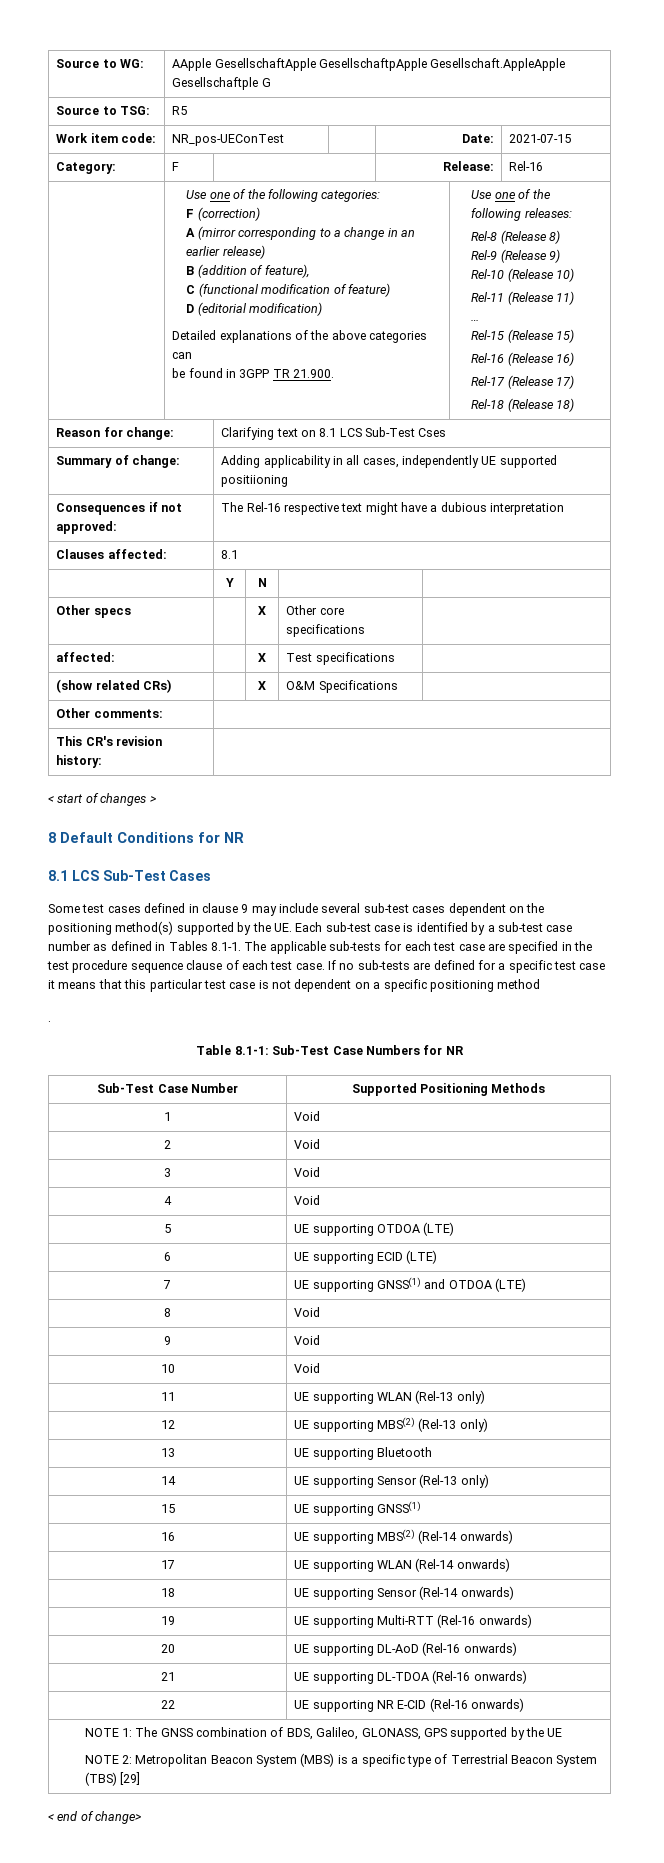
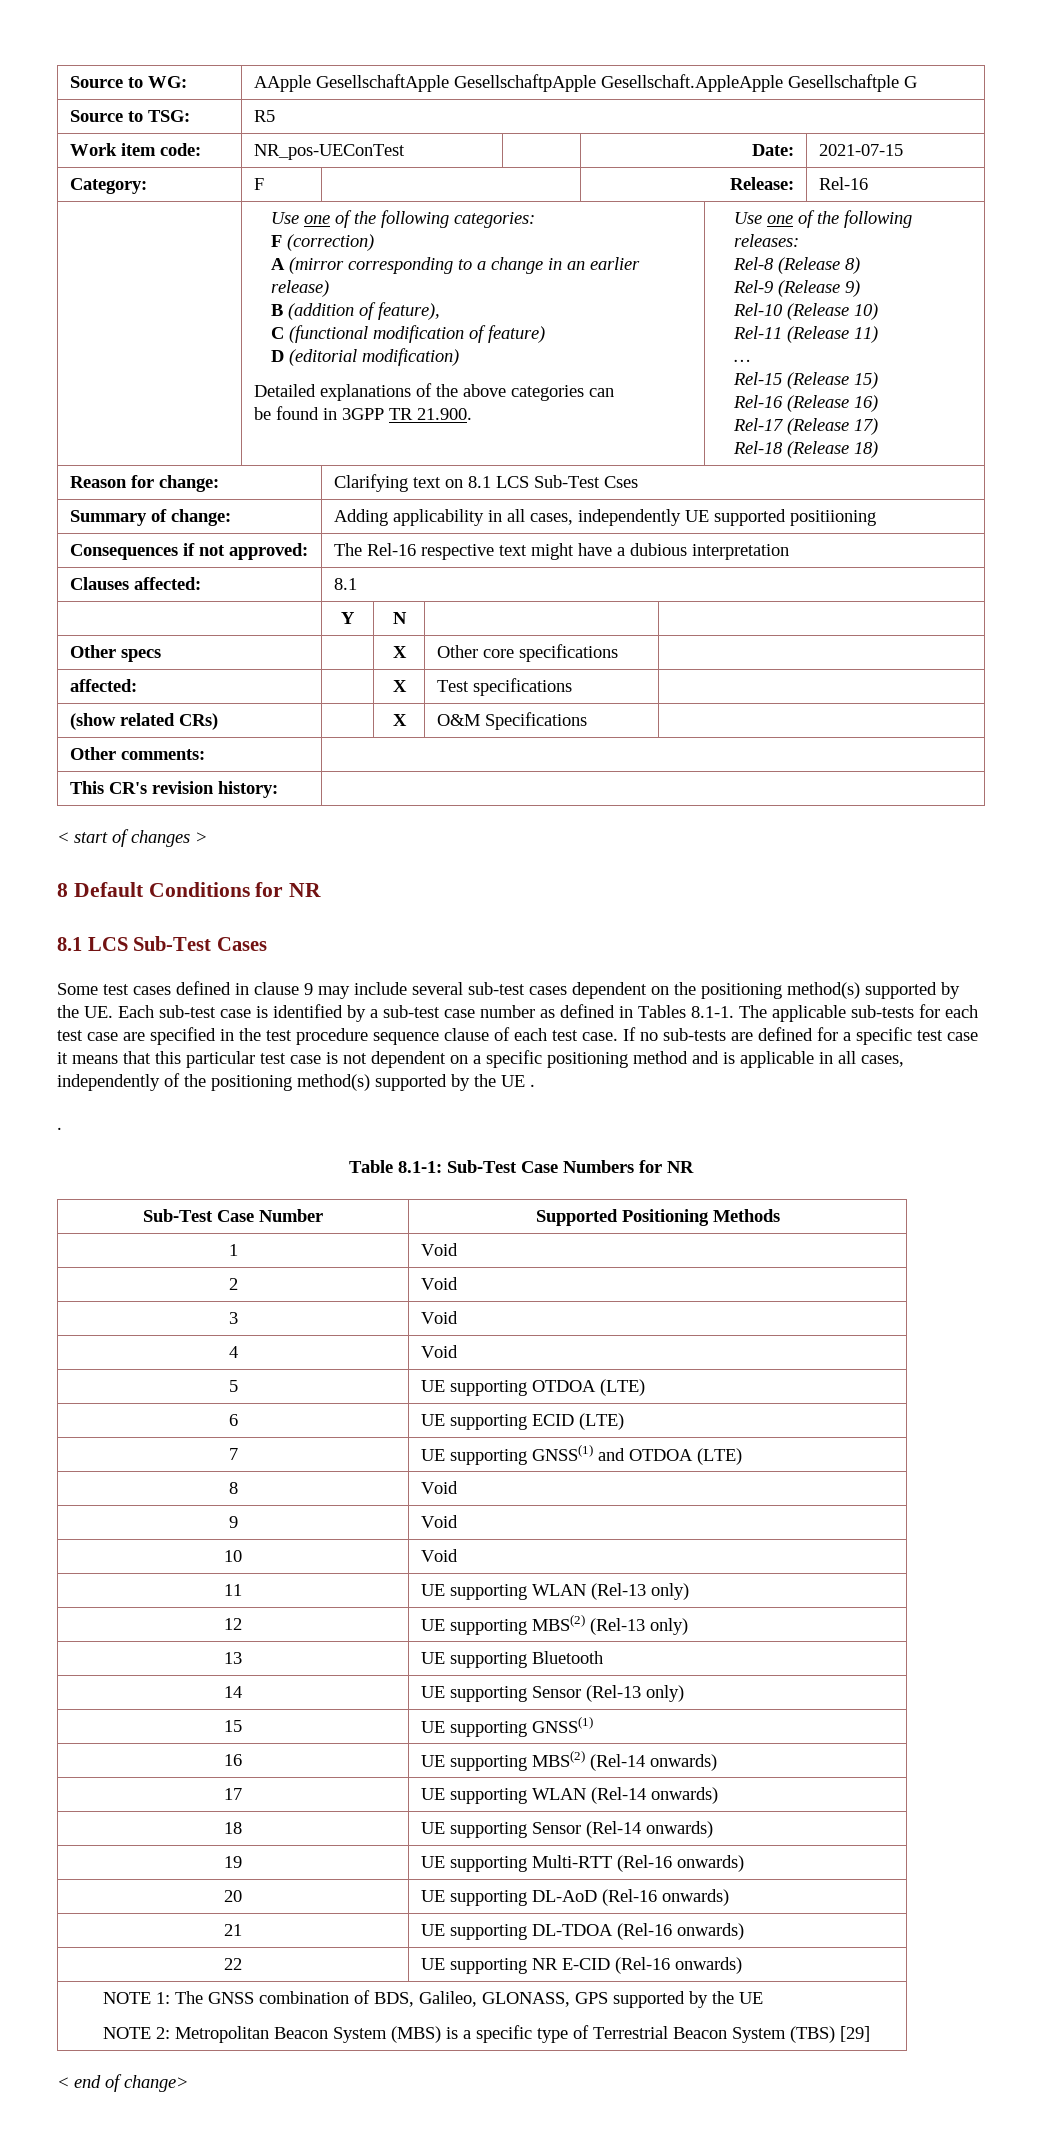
(541, 984) none -> [692,1051,904,1068] [57,1073,535,1091] and is applicable in all cases, independently of the positioning method(s) supported by the UE .

